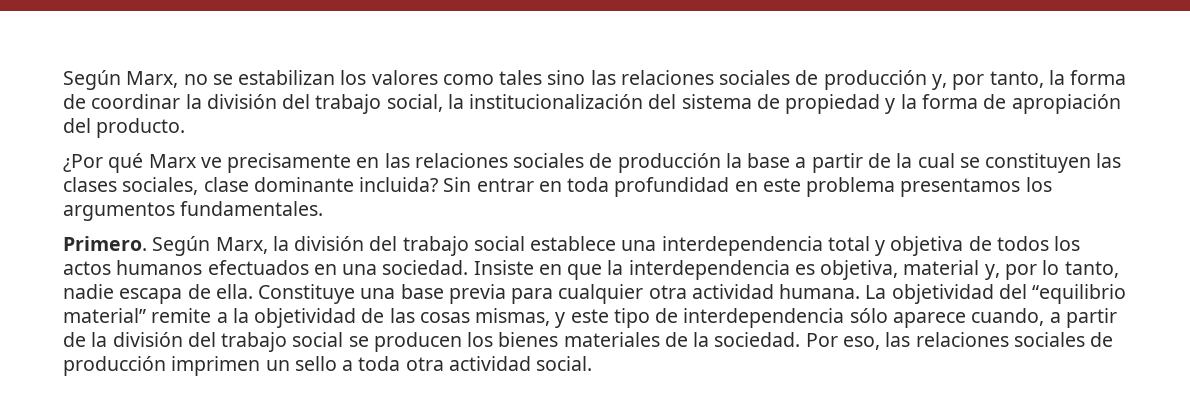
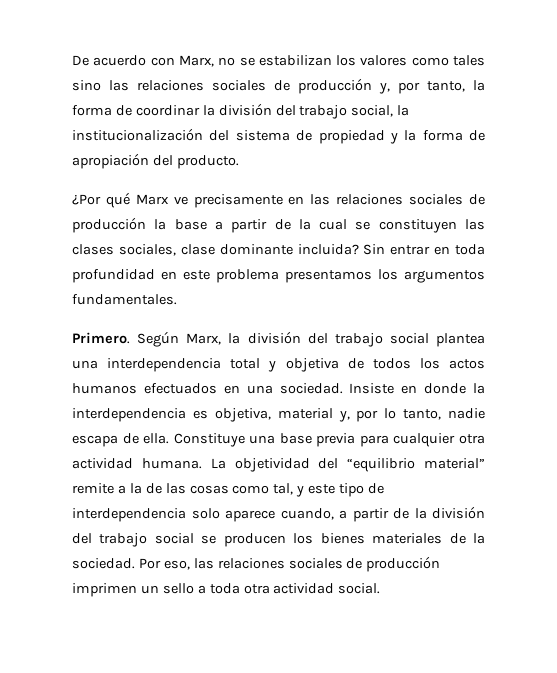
[63,70,121,90] Según -> [72,55,175,66] De acuerdo con
[530,236,617,251] establece -> [436,333,485,347] plantea
[567,264,603,280] que -> [424,383,467,394] donde
[254,308,357,328] objetividad -> (142, 488) none
[475,308,551,326] mismas, -> [232,483,294,495] como tal,
[849,308,888,323] sólo -> [191,508,220,519] solo

